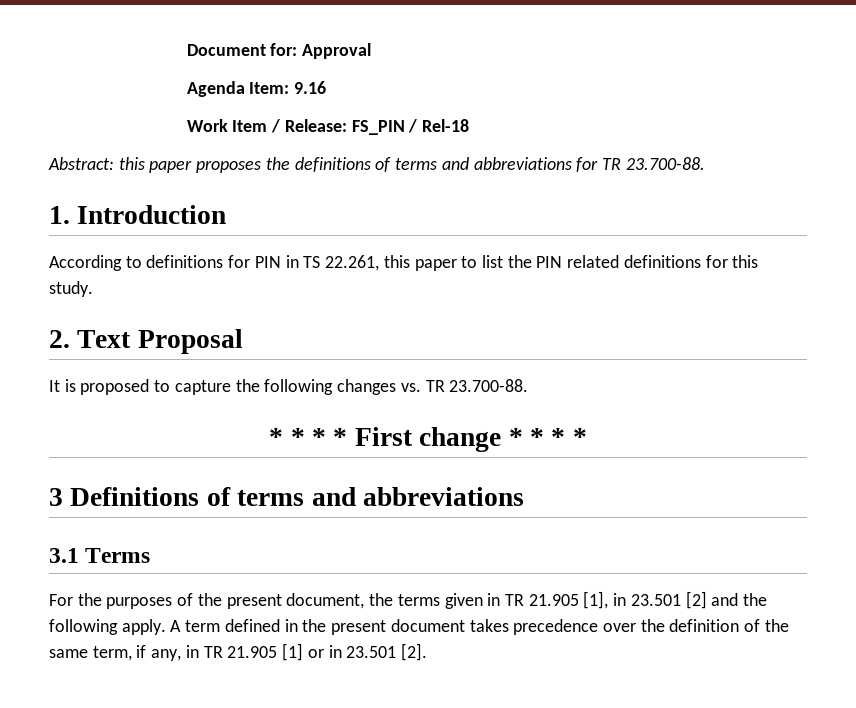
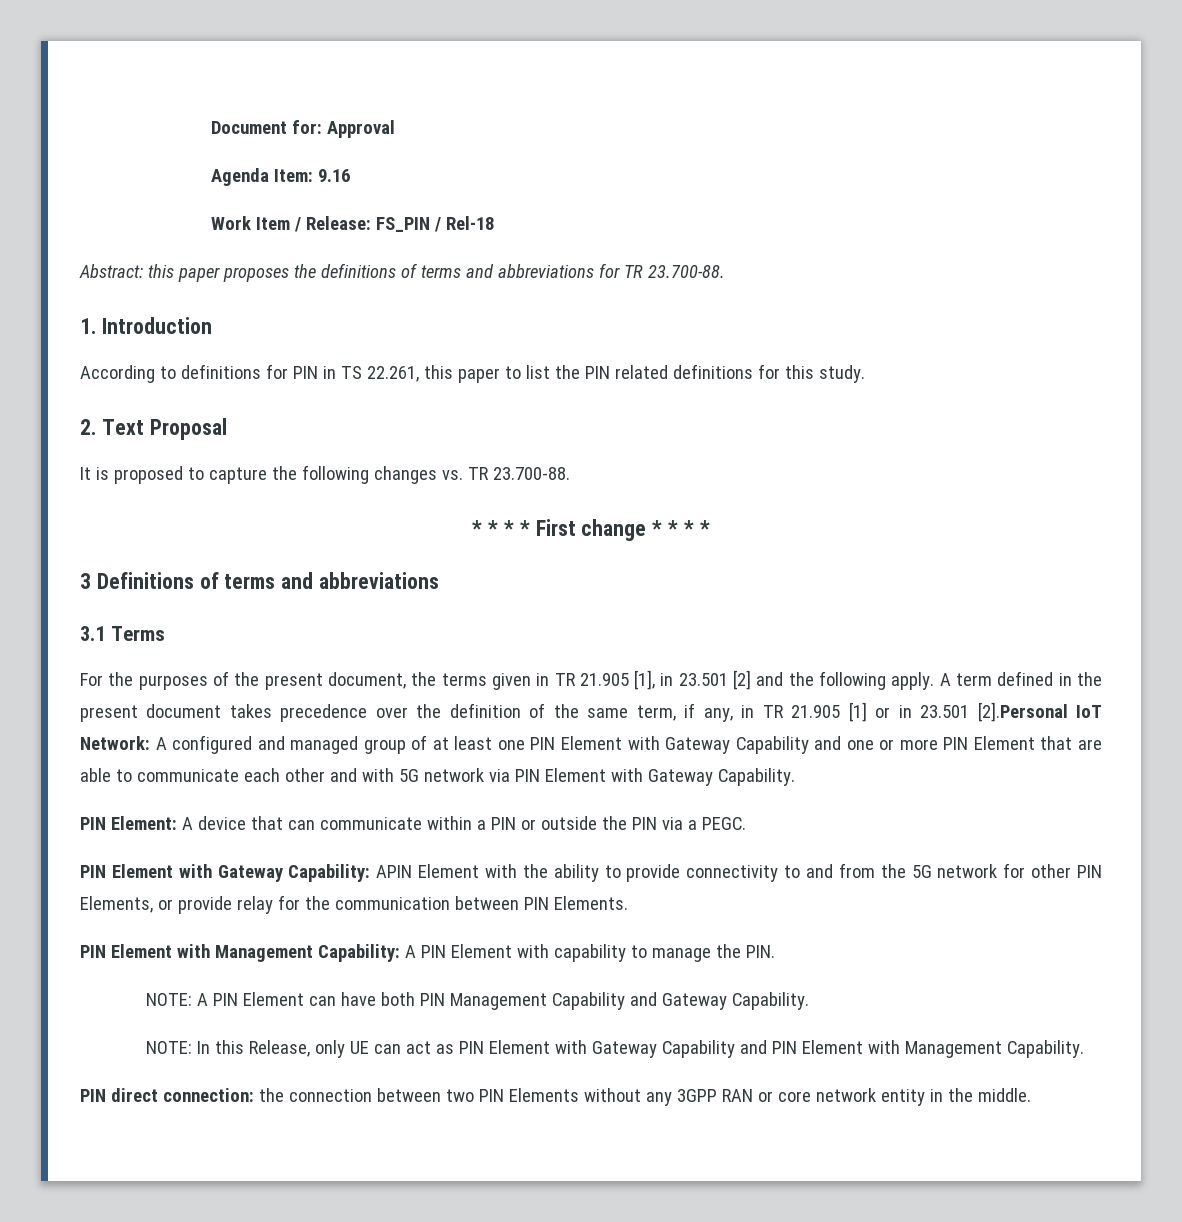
[400,643,427,661] [2]. -> [977,702,1102,722] [80,735,1102,754] [80,768,795,786] [80,816,746,830] [80,863,1103,882] [80,895,628,914] [80,944,775,962] [145,992,809,1010] [145,1040,1084,1058] [80,1088,1031,1106] [2].Personal IoT Network: A configured and managed group of at least one PIN Element with Gateway Capability and one or more PIN Element that are able to communicate each other and with 5G network via PIN Element with Gateway Capability. // PIN Element: A device that can communicate within a PIN or outside the PIN via a PEGC. // PIN Element with Gateway Capability: APIN Element with the ability to provide connectivity to and from the 5G network for other PIN Elements, or provide relay for the communication between PIN Elements. // PIN Element with Management Capability: A PIN Element with capability to manage the PIN. // NOTE: A PIN Element can have both PIN Management Capability and Gateway Capability. // NOTE: In this Release, only UE can act as PIN Element with Gateway Capability and PIN Element with Management Capability. // PIN direct connection: the connection between two PIN Elements without any 3GPP RAN or core network entity in the middle.

